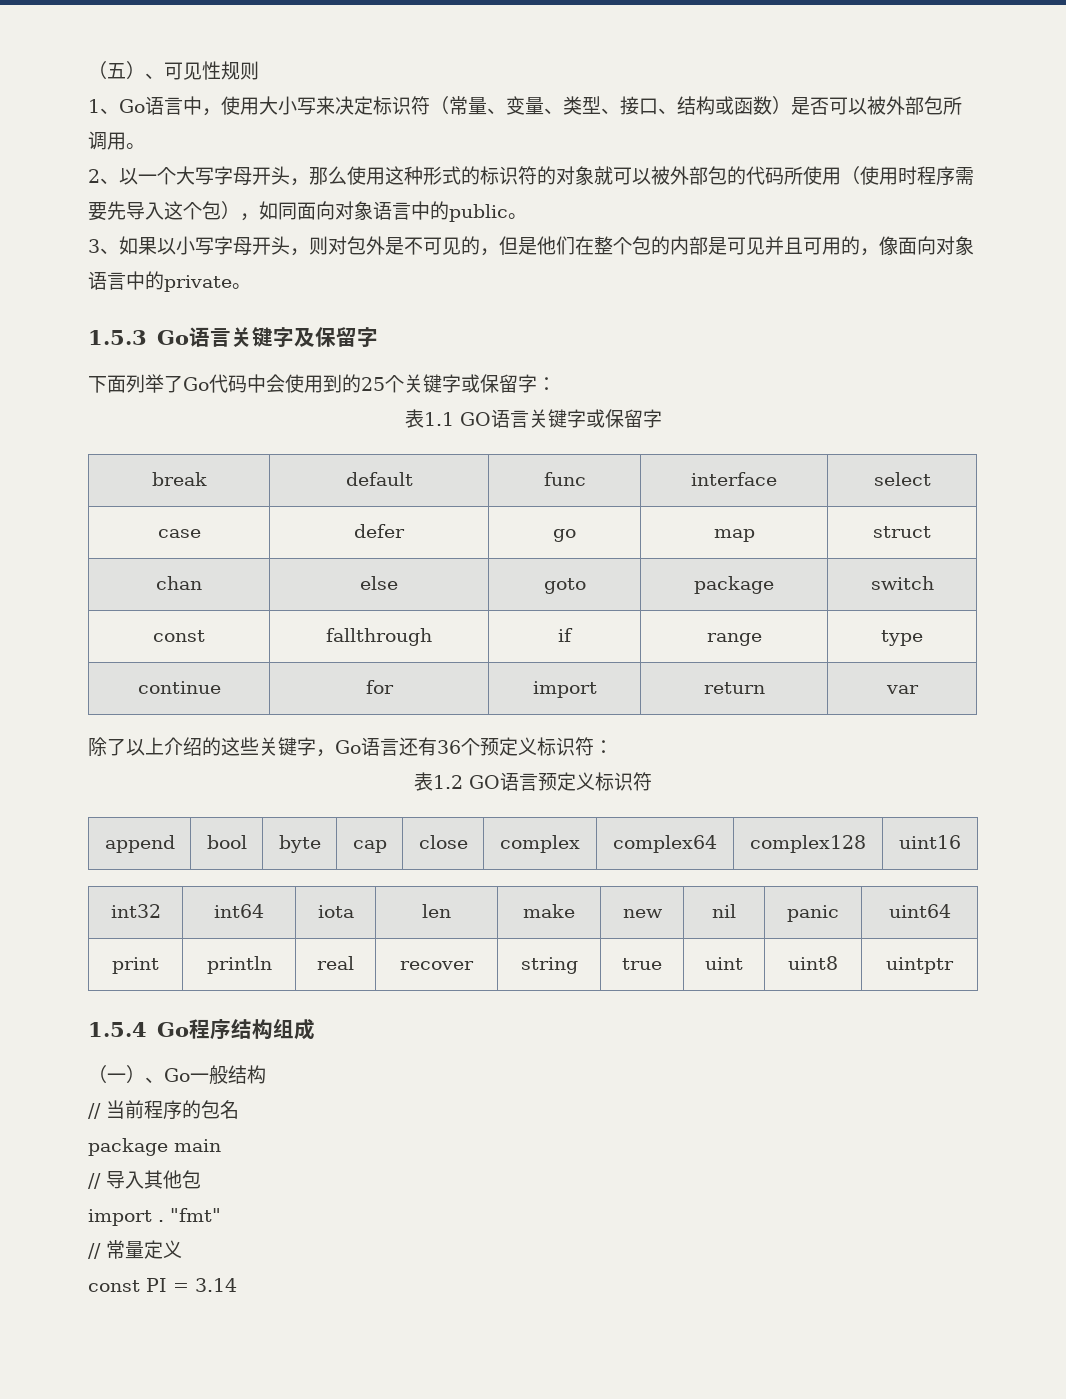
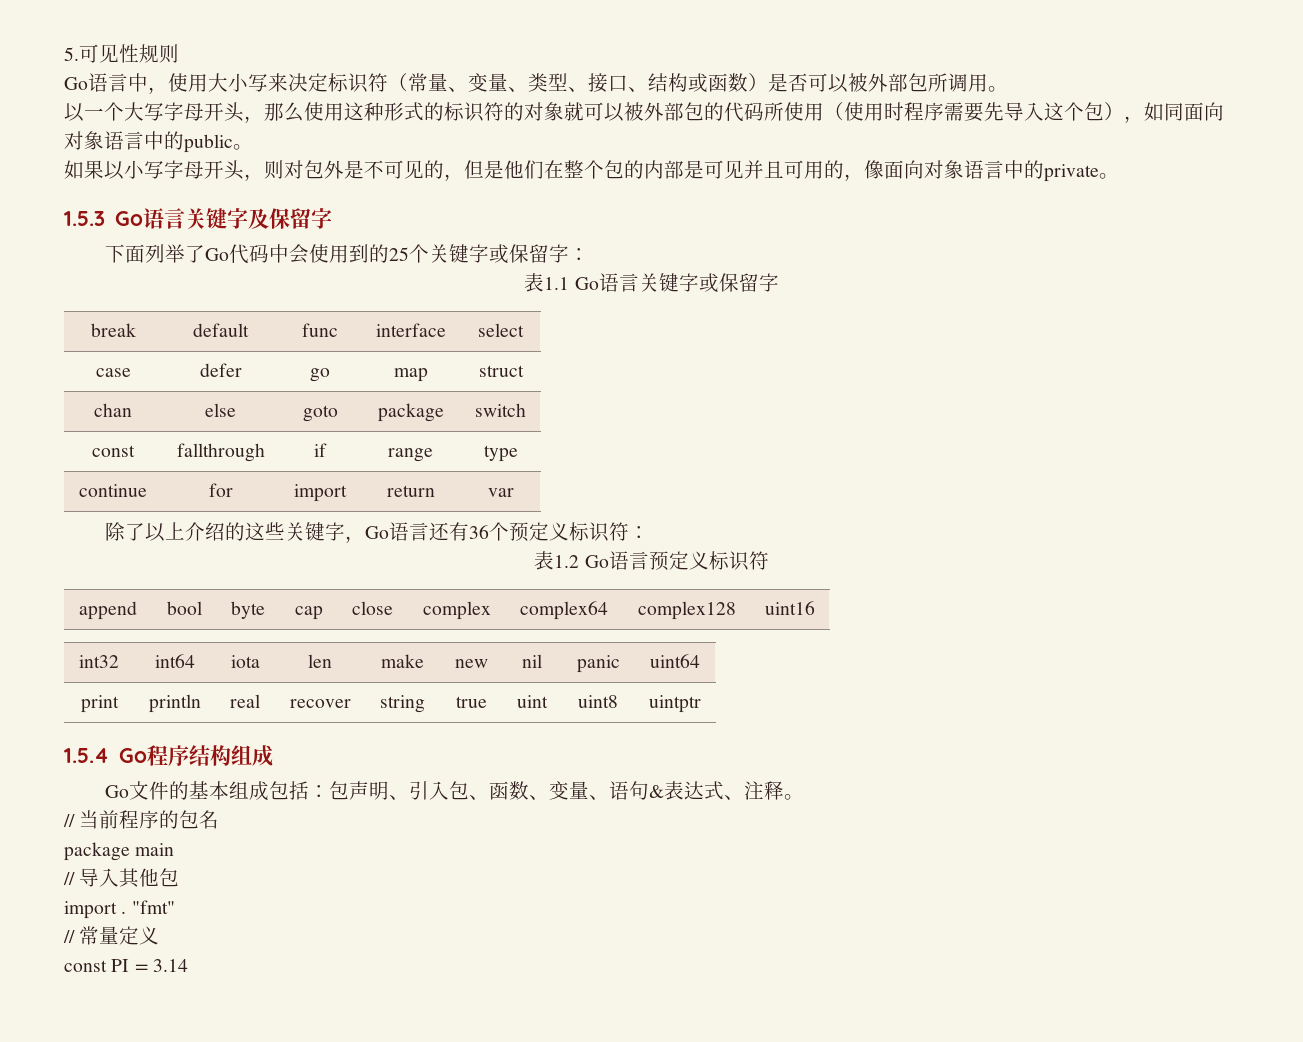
[88,61,164,80] （五）、 -> [64,47,79,61] 5.
[88,99,119,114] 1、 -> (179, 53) none
[88,169,119,184] 2、 -> (1008, 89) none
[88,239,119,254] 3、 -> (253, 147) none
[459,412,491,426] GO -> [574,277,599,290] Go
[469,775,500,789] GO -> [584,555,609,568] Go
[88,1065,266,1084] （一）、Go一般结构 -> [104,781,804,801] Go文件的基本组成包括：包声明、引入包、函数、变量、语句&表达式、注释。

